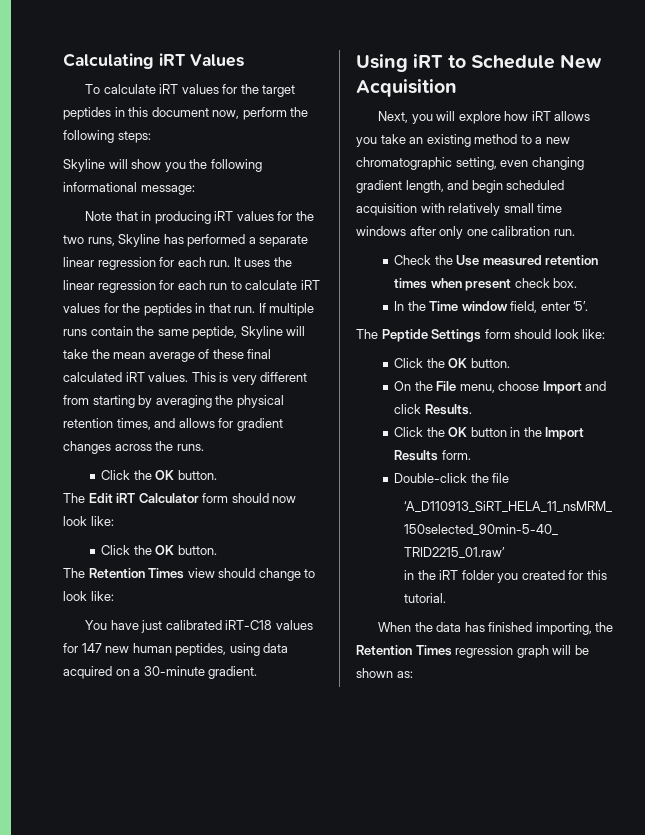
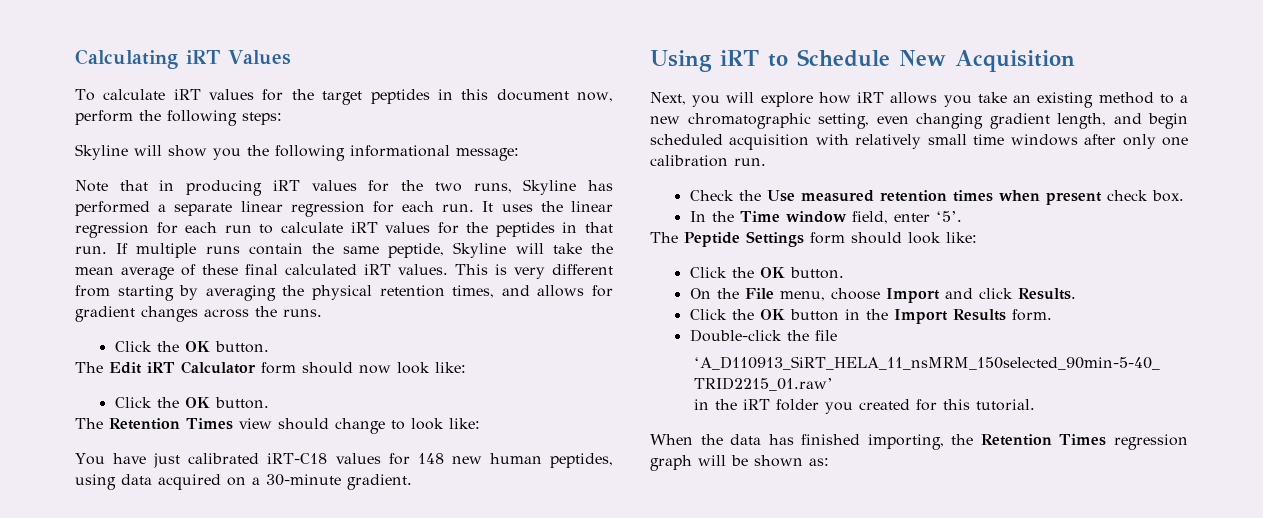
[81,643,102,653] 147 -> [417,453,444,464] 148

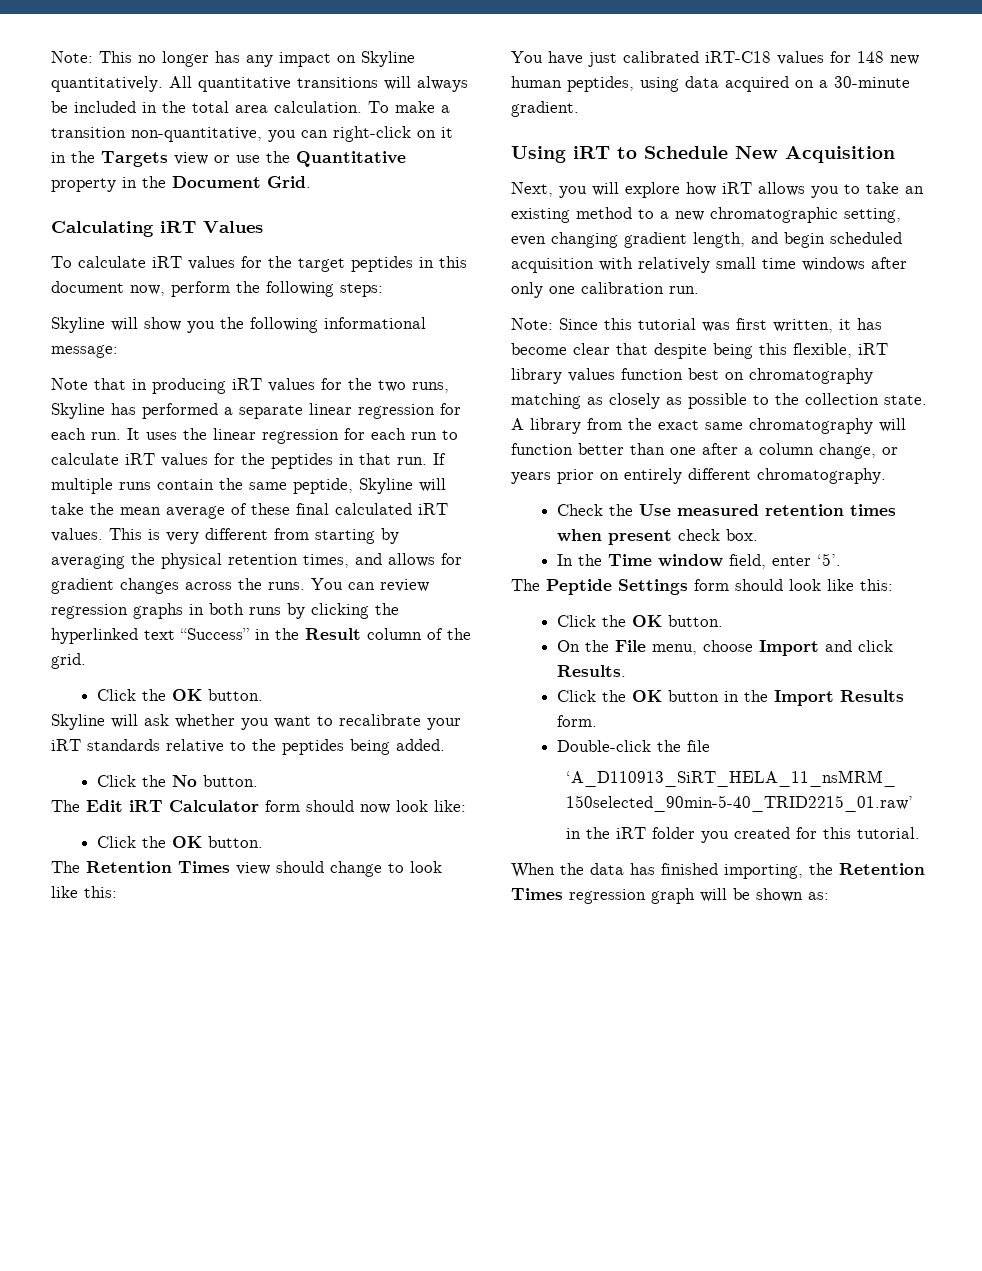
(75, 59) none -> [51,51,415,67] [51,76,468,92] [51,101,450,113] [51,126,453,142] [51,151,406,167] [51,176,311,192] Note: This no longer has any impact on Skyline quantitatively. All quantitative transitions will always be included in the total area calculation. To make a transition non-quantitative, you can right-click on it in the Targets view or use the Quantitative property in the Document Grid. //
[114,341,210,352] // Click the OK -> [311,578,429,592] [51,603,399,619] [51,628,471,644] [51,653,86,669] [96,689,263,701] [51,714,461,730] [51,739,445,755] [96,775,197,787] You can review regression graphs in both runs by clicking the hyperlinked text “Success” in the Result column of the grid. // Click the OK button. // Skyline will ask whether you want to recalibrate your iRT standards relative to the peptides being added. // Click the No
[449,418,480,429] like: -> [51,886,117,898] like this:
(972, 101) none -> [844,184,860,194] to
(766, 162) none -> [511,318,882,333] [511,343,888,359] [511,368,873,384] [511,393,927,409] [511,418,906,434] [511,443,898,459] [511,468,886,484] // Note: Since this tutorial was first written, it has become clear that despite being this flexible, iRT library values function best on chromatography matching as closely as possible to the collection state. A library from the exact same chromatography will function better than one after a column change, or years prior on entirely different chromatography.
[946,232,977,243] like: -> [827,579,893,591] like this:

